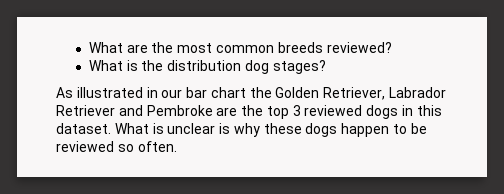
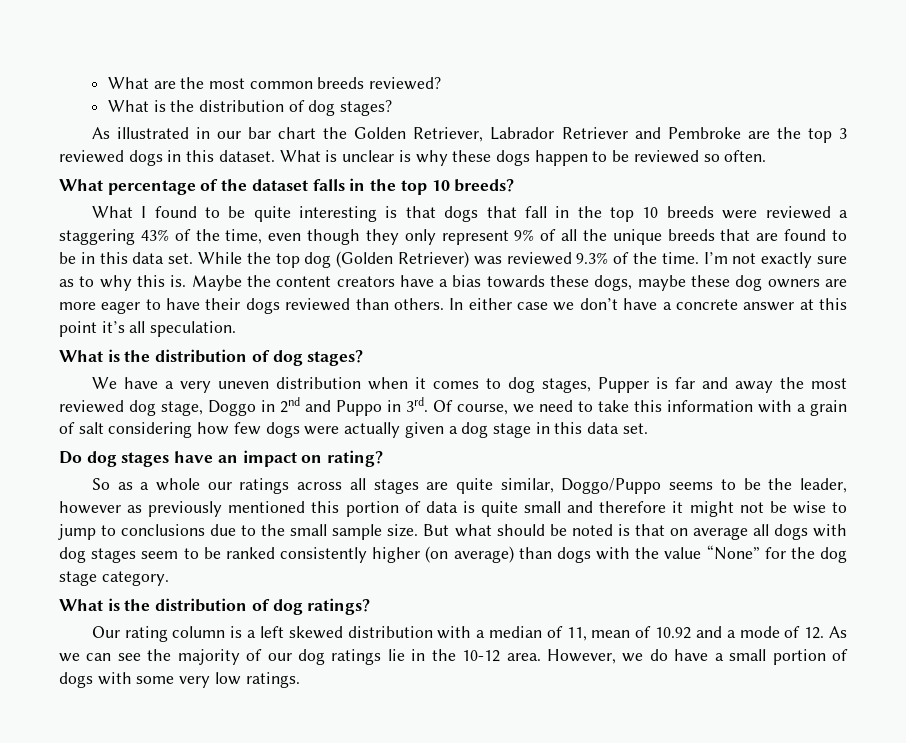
(242, 65) none -> [288,100,305,112] of
(177, 146) none -> [59,178,515,195] [91,206,848,222] [59,229,848,245] [59,251,847,268] [59,275,847,291] [59,298,847,314] [59,321,237,337] [59,349,364,366] [91,377,847,393] [59,397,847,416] [59,422,648,438] [59,450,384,467] [91,478,847,494] [59,501,847,517] [58,524,847,540] [59,545,847,563] [59,571,169,586] [59,598,371,615] [91,626,847,642] [59,649,849,665] [59,672,300,688] // What percentage of the dataset falls in the top 10 breeds? // What I found to be quite interesting is that dogs that fall in the top 10 breeds were reviewed a staggering 43% of the time, even though they only represent 9% of all the unique breeds that are found to be in this data set. While the top dog (Golden Retriever) was reviewed 9.3% of the time. I’m not exactly sure as to why this is. Maybe the content creators have a bias towards these dogs, maybe these dog owners are more eager to have their dogs reviewed than others. In either case we don’t have a concrete answer at this point it’s all speculation. // What is the distribution of dog stages? // We have a very uneven distribution when it comes to dog stages, Pupper is far and away the most reviewed dog stage, Doggo in 2nd and Puppo in 3rd. Of course, we need to take this information with a grain of salt considering how few dogs were actually given a dog stage in this data set. // Do dog stages have an impact on rating? // So as a whole our ratings across all stages are quite similar, Doggo/Puppo seems to be the leader, however as previously mentioned this portion of data is quite small and therefore it might not be wise to jump to conclusions due to the small sample size. But what should be noted is that on average all dogs with dog stages seem to be ranked consistently higher (on average) than dogs with the value “None” for the dog stage category. // What is the distribution of dog ratings? // Our rating column is a left skewed distribution with a median of 11, mean of 10.92 and a mode of 12. As we can see the majority of our dog ratings lie in the 10-12 area. However, we do have a small portion of dogs with some very low ratings.

